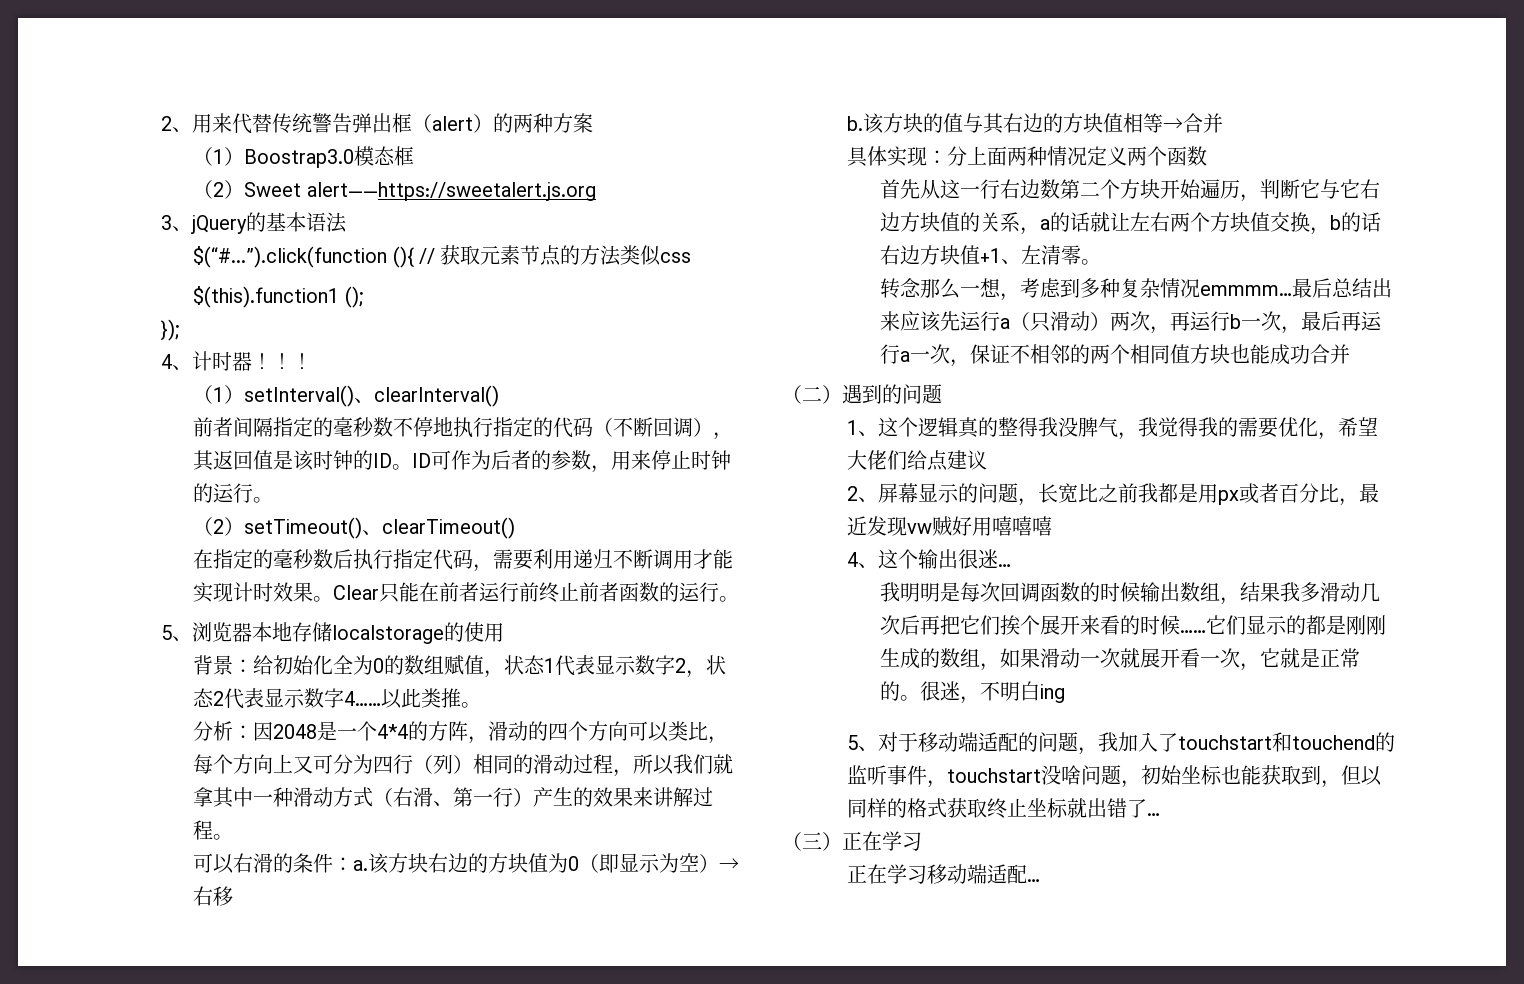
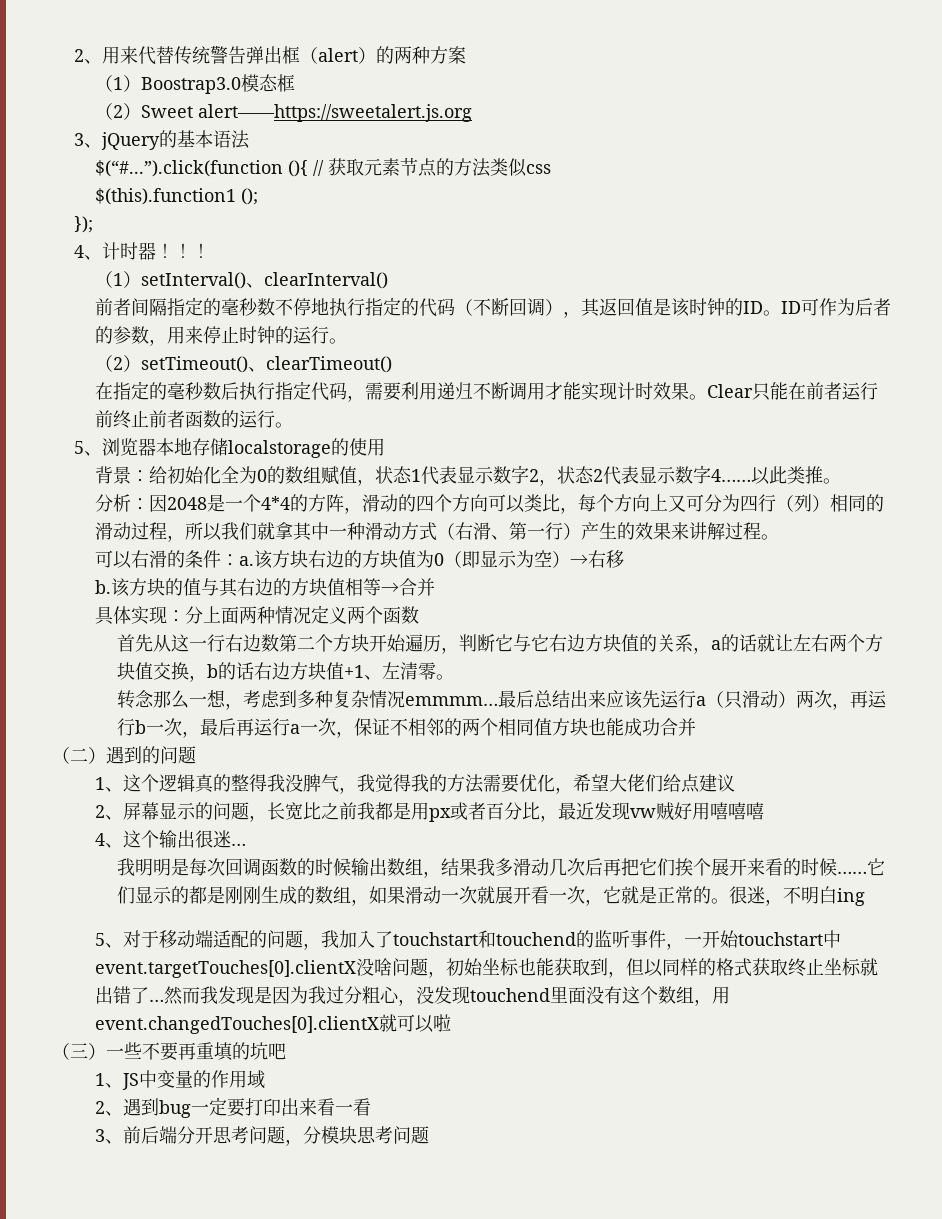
(1239, 427) none -> [447,774,485,793] 方法
[947,768,1042,783] touchstart -> [684,930,842,948] [95,960,357,978] 一开始touchstart中event.targetTouches[0].clientX
[782,831,922,851] [847,864,1041,884] // （三）正在学习 // 正在学习移动端适配… -> [164,986,731,1006] [95,1014,452,1034] [52,1042,286,1061] [95,1070,266,1090] [95,1097,372,1118] [95,1126,430,1146] 然而我发现是因为我过分粗心，没发现touchend里面没有这个数组，用event.changedTouches[0].clientX就可以啦 // （三）一些不要再重填的坑吧 // 1、JS中变量的作用域 // 2、遇到bug一定要打印出来看一看 // 3、前后端分开思考问题，分模块思考问题

